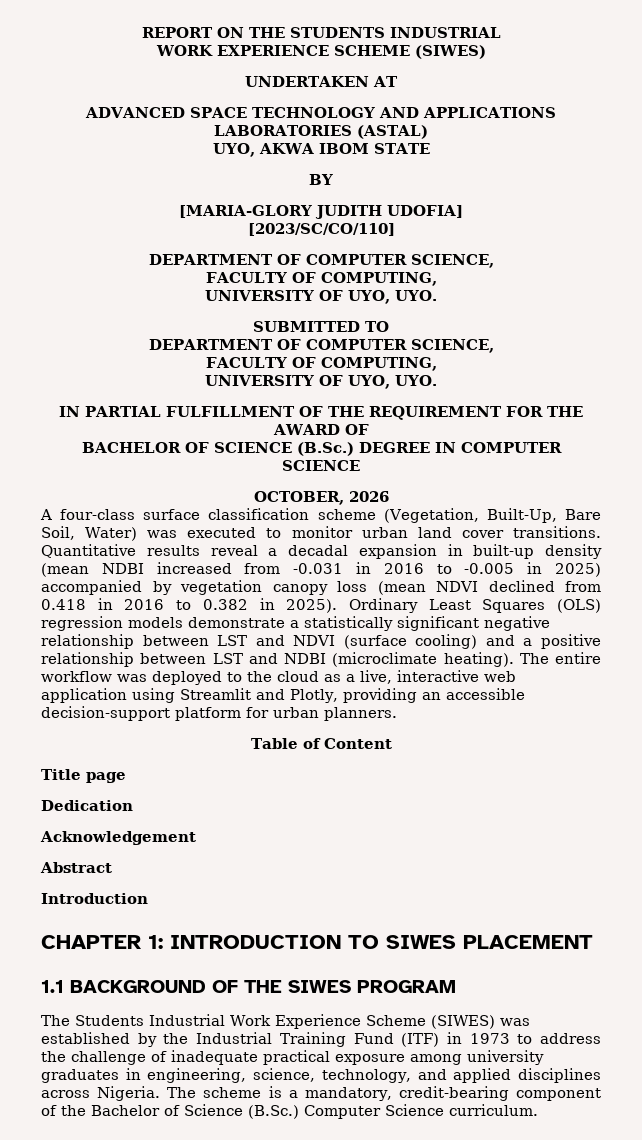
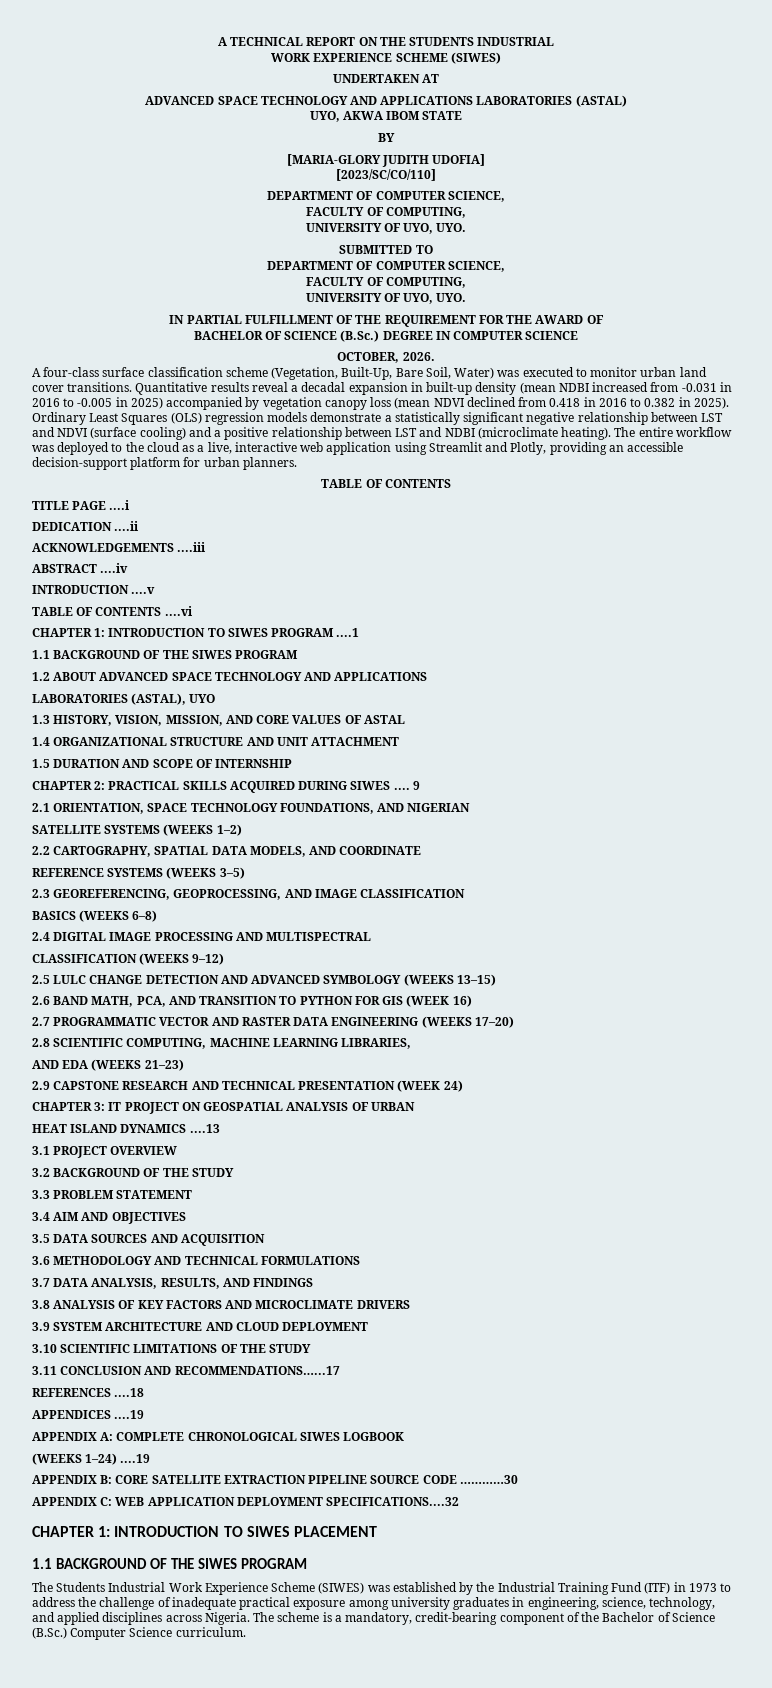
(141, 32) none -> [217,37,304,46] A TECHNICAL
[348,491,389,502] 2026 -> [402,352,435,361] 2026.
[250,738,392,749] [41,769,126,783] [41,800,133,811] [40,831,196,845] [40,862,112,873] [41,893,148,904] Table of Content // Title page // Dedication // Acknowledgement // Abstract // Introduction -> [321,479,451,488] [32,500,131,510] [32,521,140,531] [32,542,207,552] [32,563,129,573] [32,585,156,594] [32,606,193,616] [32,628,360,637] [32,650,299,659] [32,672,428,681] [32,693,216,705] [32,715,405,726] [32,737,400,746] [32,759,293,768] [32,781,420,793] [32,803,471,814] [32,824,242,836] [32,846,422,857] [32,867,245,879] [32,889,466,900] [32,910,158,922] [32,932,372,941] [32,953,225,965] [32,974,496,986] [32,995,472,1007] [32,1016,514,1028] [32,1038,412,1049] [32,1059,184,1071] [32,1080,463,1092] [32,1102,415,1114] [32,1124,220,1133] [32,1146,178,1158] [32,1168,234,1177] [32,1190,193,1199] [32,1212,186,1224] [32,1234,265,1246] [32,1256,360,1265] [32,1278,314,1289] [32,1300,410,1309] [32,1322,369,1331] [32,1344,312,1353] [32,1366,340,1375] [32,1388,145,1397] [32,1410,145,1419] [32,1432,405,1441] [32,1453,151,1465] [32,1475,518,1484] [32,1497,460,1506] TABLE OF CONTENTS // TITLE PAGE ....i // DEDICATION ....ii // ACKNOWLEDGEMENTS ....iii // ABSTRACT ....iv // INTRODUCTION ....v // TABLE OF CONTENTS ....vi // CHAPTER 1: INTRODUCTION TO SIWES PROGRAM ....1 // 1.1 BACKGROUND OF THE SIWES PROGRAM // 1.2 ABOUT ADVANCED SPACE TECHNOLOGY AND APPLICATIONS // LABORATORIES (ASTAL), UYO // 1.3 HISTORY, VISION, MISSION, AND CORE VALUES OF ASTAL // 1.4 ORGANIZATIONAL STRUCTURE AND UNIT ATTACHMENT // 1.5 DURATION AND SCOPE OF INTERNSHIP // CHAPTER 2: PRACTICAL SKILLS ACQUIRED DURING SIWES .... 9 // 2.1 ORIENTATION, SPACE TECHNOLOGY FOUNDATIONS, AND NIGERIAN // SATELLITE SYSTEMS (WEEKS 1–2) // 2.2 CARTOGRAPHY, SPATIAL DATA MODELS, AND COORDINATE // REFERENCE SYSTEMS (WEEKS 3–5) // 2.3 GEOREFERENCING, GEOPROCESSING, AND IMAGE CLASSIFICATION // BASICS (WEEKS 6–8) // 2.4 DIGITAL IMAGE PROCESSING AND MULTISPECTRAL // CLASSIFICATION (WEEKS 9–12) // 2.5 LULC CHANGE DETECTION AND ADVANCED SYMBOLOGY (WEEKS 13–15) // 2.6 BAND MATH, PCA, AND TRANSITION TO PYTHON FOR GIS (WEEK 16) // 2.7 PROGRAMMATIC VECTOR AND RASTER DATA ENGINEERING (WEEKS 17–20) // 2.8 SCIENTIFIC COMPUTING, MACHINE LEARNING LIBRARIES, // AND EDA (WEEKS 21–23) // 2.9 CAPSTONE RESEARCH AND TECHNICAL PRESENTATION (WEEK 24) // CHAPTER 3: IT PROJECT ON GEOSPATIAL ANALYSIS OF URBAN // HEAT ISLAND DYNAMICS ....13 // 3.1 PROJECT OVERVIEW // 3.2 BACKGROUND OF THE STUDY // 3.3 PROBLEM STATEMENT // 3.4 AIM AND OBJECTIVES // 3.5 DATA SOURCES AND ACQUISITION // 3.6 METHODOLOGY AND TECHNICAL FORMULATIONS // 3.7 DATA ANALYSIS, RESULTS, AND FINDINGS // 3.8 ANALYSIS OF KEY FACTORS AND MICROCLIMATE DRIVERS // 3.9 SYSTEM ARCHITECTURE AND CLOUD DEPLOYMENT // 3.10 SCIENTIFIC LIMITATIONS OF THE STUDY // 3.11 CONCLUSION AND RECOMMENDATIONS…...17 // REFERENCES ....18 // APPENDICES ....19 // APPENDIX A: COMPLETE CHRONOLOGICAL SIWES LOGBOOK // (WEEKS 1–24) ....19 // APPENDIX B: CORE SATELLITE EXTRACTION PIPELINE SOURCE CODE …………30 // APPENDIX C: WEB APPLICATION DEPLOYMENT SPECIFICATIONS....32

